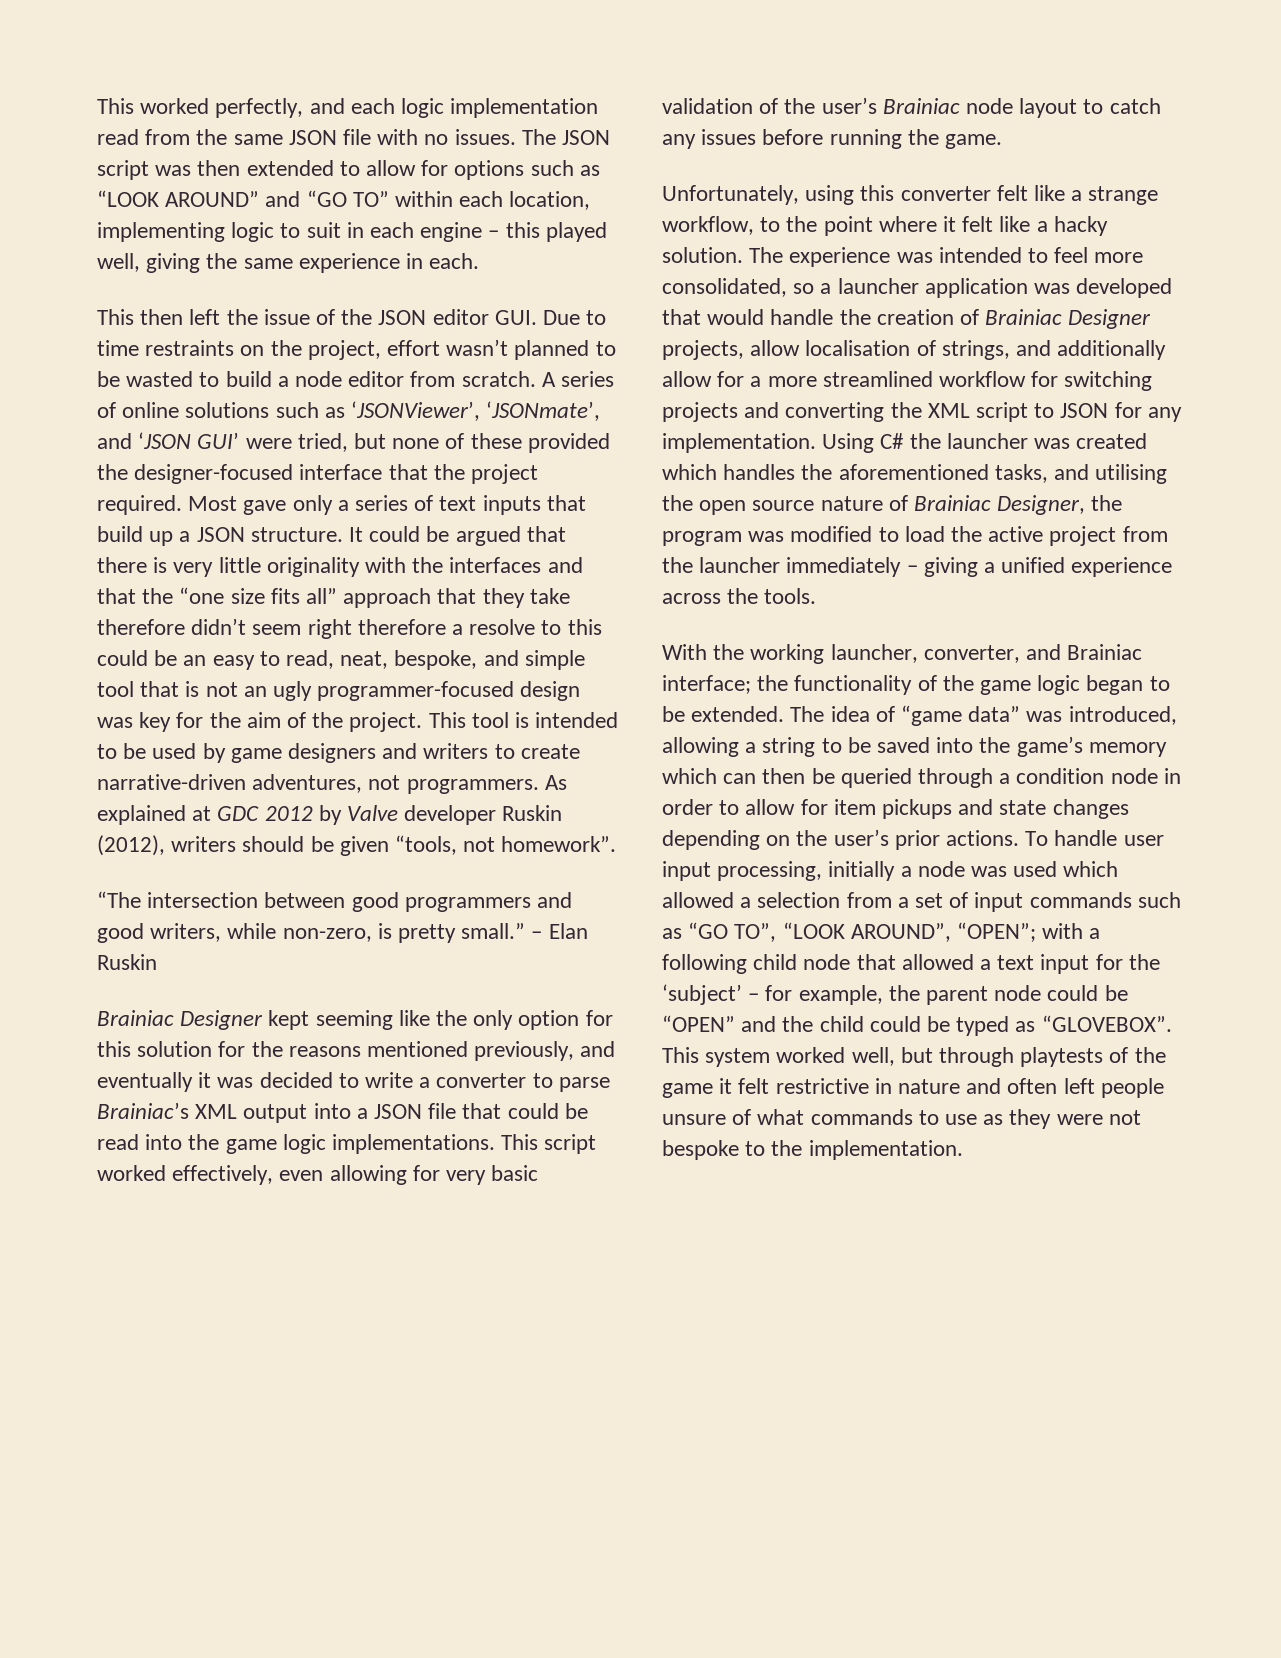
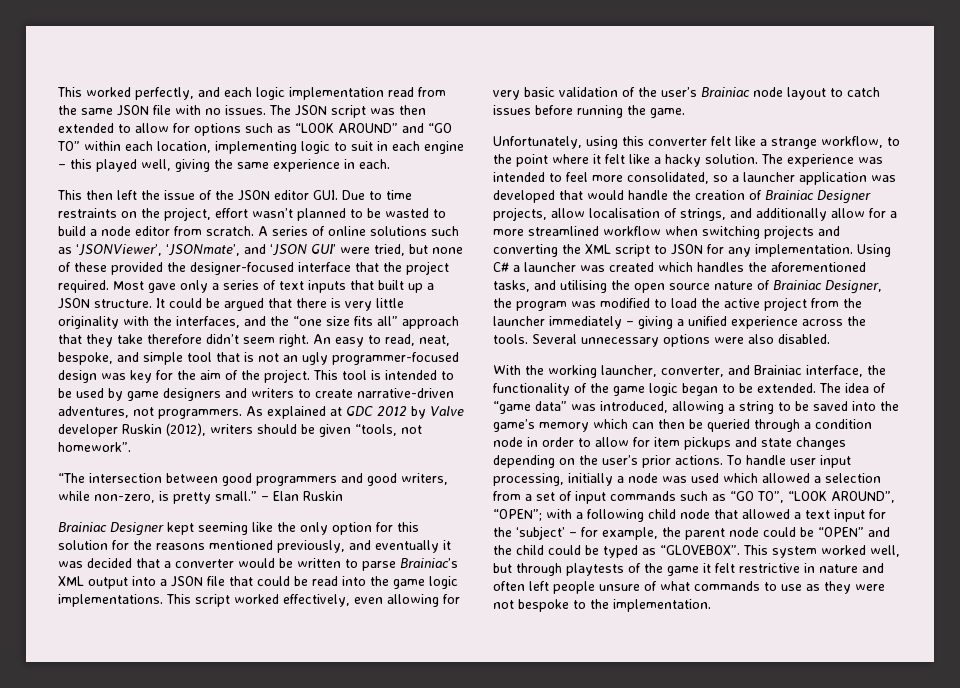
[97,526,143,542] build -> [378,280,404,290] built
[449,557,583,573] [97,588,136,604] interfaces and that -> [176,316,266,328] interfaces, and
[307,619,602,639] [97,650,207,666] right therefore a resolve to this could be an -> [279,334,331,347] right. An
[338,1072,527,1088] to write a converter -> [136,558,341,568] that a converter would be written
[662,134,696,149] any -> (880, 92) none
[1031,371,1059,387] for -> [665,226,698,236] when
[909,433,941,449] the -> [513,265,520,272] a
(817, 596) none -> [532,334,830,347] Several unnecessary options were also disabled.
[662,675,751,694] interface; -> [806,365,863,377] interface,

